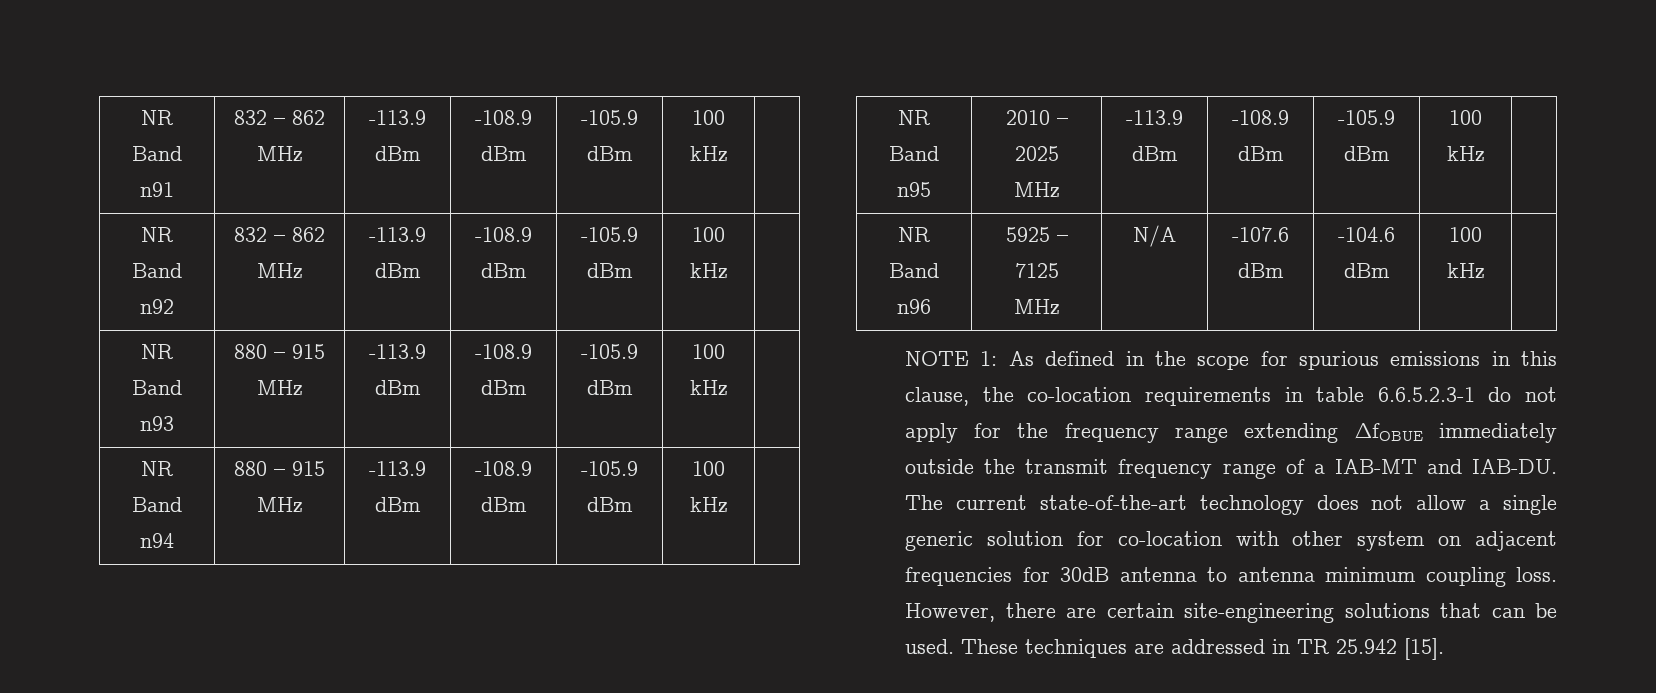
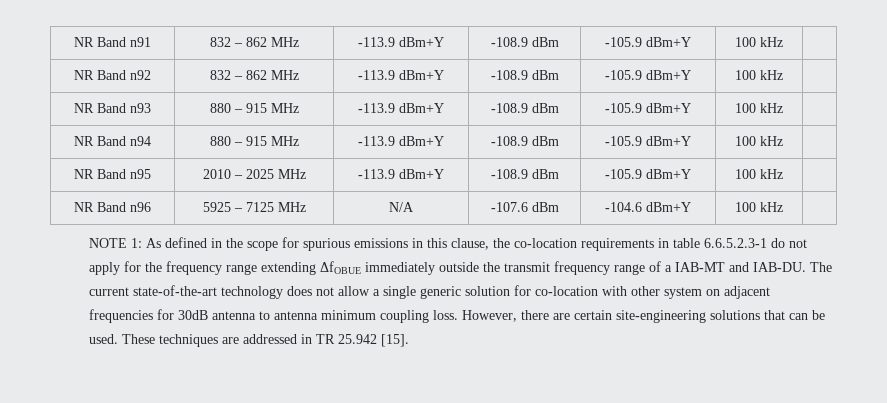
[375,146,421,161] [475,110,532,125] [481,146,527,161] [581,110,638,125] [587,146,633,161] dBm | -108.9 dBm | -105.9 dBm -> [399,37,444,47] [490,37,559,47] [605,37,691,47] dBm+Y | -108.9 dBm | -105.9 dBm+Y
[375,263,421,278] [475,227,532,242] [481,263,527,278] [581,227,638,242] [587,263,633,278] dBm | -108.9 dBm | -105.9 dBm -> [399,70,444,80] [490,70,559,80] [605,70,691,80] dBm+Y | -108.9 dBm | -105.9 dBm+Y
[375,380,421,395] [475,344,532,359] [481,380,527,395] [581,344,638,359] [587,380,633,395] dBm | -108.9 dBm | -105.9 dBm -> [399,103,444,113] [490,103,559,113] [605,103,691,113] dBm+Y | -108.9 dBm | -105.9 dBm+Y
[375,497,421,512] [475,461,532,476] [481,497,527,512] [581,461,638,476] [587,497,633,512] dBm | -108.9 dBm | -105.9 dBm -> [399,136,444,146] [490,136,559,146] [605,136,691,146] dBm+Y | -108.9 dBm | -105.9 dBm+Y
[1132,146,1178,161] [1232,110,1289,125] [1238,146,1284,161] [1338,110,1395,125] [1344,146,1390,161] dBm | -108.9 dBm | -105.9 dBm -> [399,169,444,179] [490,169,559,179] [605,169,691,179] dBm+Y | -108.9 dBm | -105.9 dBm+Y
[1344,263,1390,278] dBm -> [646,202,691,212] dBm+Y

